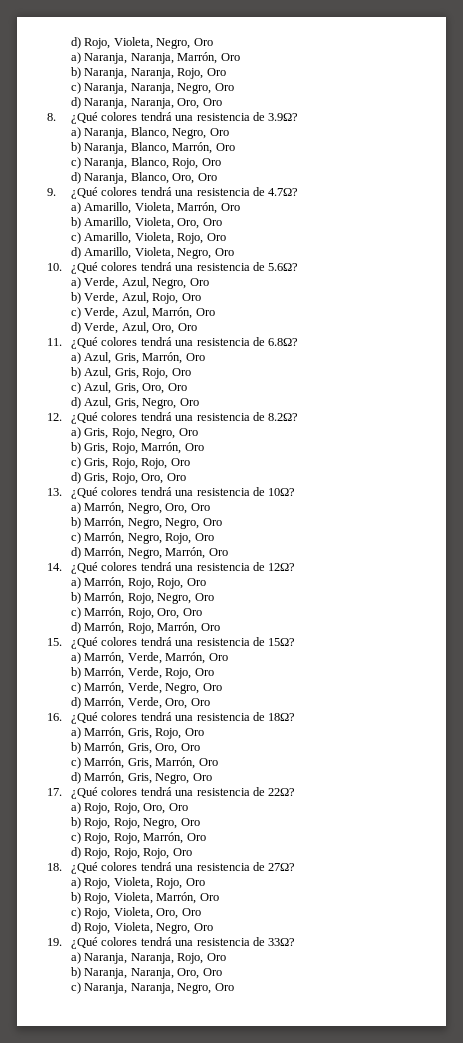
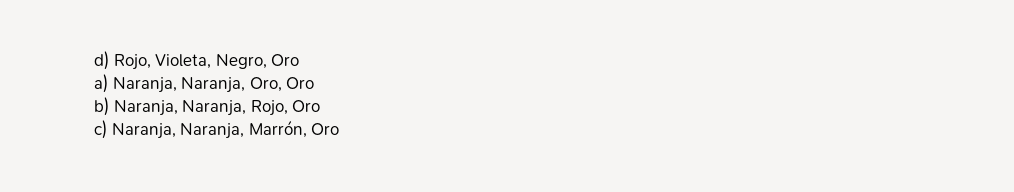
[177,52,218,64] Marrón, -> [249,77,282,92] Oro,
[177,83,234,94] [71,97,222,109] [47,112,299,124] [71,127,229,139] [71,142,235,154] [71,157,221,169] [71,172,217,184] [47,187,299,199] [71,202,240,214] [71,217,222,229] [71,232,226,244] [71,247,234,259] [47,262,299,274] [71,277,209,289] [71,292,201,304] [71,307,215,319] [71,322,197,334] [47,337,299,349] [71,352,205,364] [71,367,191,379] [71,382,187,394] [71,397,199,409] [47,412,299,424] [71,427,198,439] [71,442,204,454] [71,457,190,469] [71,472,186,484] [47,487,296,499] [71,502,210,514] [71,517,222,529] [71,532,214,544] [71,547,228,559] [47,562,296,574] [71,577,206,589] [71,592,214,604] [71,607,202,619] [71,622,220,634] [47,637,296,649] [71,652,228,664] [71,667,214,679] [71,682,222,694] [71,697,210,709] [47,712,296,724] [71,727,204,739] [71,742,200,754] [71,757,218,769] [71,772,212,784] [47,787,296,799] [71,802,188,814] [71,817,200,829] [71,832,206,844] [71,847,192,859] [47,862,296,874] [71,877,205,889] [71,892,219,904] [71,907,201,919] [71,922,213,934] [47,937,296,949] [71,952,226,964] [71,967,222,979] [71,982,212,994] Negro, Oro // d) Naranja, Naranja, Oro, Oro // 8. ¿Qué colores tendrá una resistencia de 3.9Ω? // a) Naranja, Blanco, Negro, Oro // b) Naranja, Blanco, Marrón, Oro // c) Naranja, Blanco, Rojo, Oro // d) Naranja, Blanco, Oro, Oro // 9. ¿Qué colores tendrá una resistencia de 4.7Ω? // a) Amarillo, Violeta, Marrón, Oro // b) Amarillo, Violeta, Oro, Oro // c) Amarillo, Violeta, Rojo, Oro // d) Amarillo, Violeta, Negro, Oro // 10. ¿Qué colores tendrá una resistencia de 5.6Ω? // a) Verde, Azul, Negro, Oro // b) Verde, Azul, Rojo, Oro // c) Verde, Azul, Marrón, Oro // d) Verde, Azul, Oro, Oro // 11. ¿Qué colores tendrá una resistencia de 6.8Ω? // a) Azul, Gris, Marrón, Oro // b) Azul, Gris, Rojo, Oro // c) Azul, Gris, Oro, Oro // d) Azul, Gris, Negro, Oro // 12. ¿Qué colores tendrá una resistencia de 8.2Ω? // a) Gris, Rojo, Negro, Oro // b) Gris, Rojo, Marrón, Oro // c) Gris, Rojo, Rojo, Oro // d) Gris, Rojo, Oro, Oro // 13. ¿Qué colores tendrá una resistencia de 10Ω? // a) Marrón, Negro, Oro, Oro // b) Marrón, Negro, Negro, Oro // c) Marrón, Negro, Rojo, Oro // d) Marrón, Negro, Marrón, Oro // 14. ¿Qué colores tendrá una resistencia de 12Ω? // a) Marrón, Rojo, Rojo, Oro // b) Marrón, Rojo, Negro, Oro // c) Marrón, Rojo, Oro, Oro // d) Marrón, Rojo, Marrón, Oro // 15. ¿Qué colores tendrá una resistencia de 15Ω? // a) Marrón, Verde, Marrón, Oro // b) Marrón, Verde, Rojo, Oro // c) Marrón, Verde, Negro, Oro // d) Marrón, Verde, Oro, Oro // 16. ¿Qué colores tendrá una resistencia de 18Ω? // a) Marrón, Gris, Rojo, Oro // b) Marrón, Gris, Oro, Oro // c) Marrón, Gris, Marrón, Oro // d) Marrón, Gris, Negro, Oro // 17. ¿Qué colores tendrá una resistencia de 22Ω? // a) Rojo, Rojo, Oro, Oro // b) Rojo, Rojo, Negro, Oro // c) Rojo, Rojo, Marrón, Oro // d) Rojo, Rojo, Rojo, Oro // 18. ¿Qué colores tendrá una resistencia de 27Ω? // a) Rojo, Violeta, Rojo, Oro // b) Rojo, Violeta, Marrón, Oro // c) Rojo, Violeta, Oro, Oro // d) Rojo, Violeta, Negro, Oro // 19. ¿Qué colores tendrá una resistencia de 33Ω? // a) Naranja, Naranja, Rojo, Oro // b) Naranja, Naranja, Oro, Oro // c) Naranja, Naranja, Negro, -> [248,120,307,138] Marrón,

